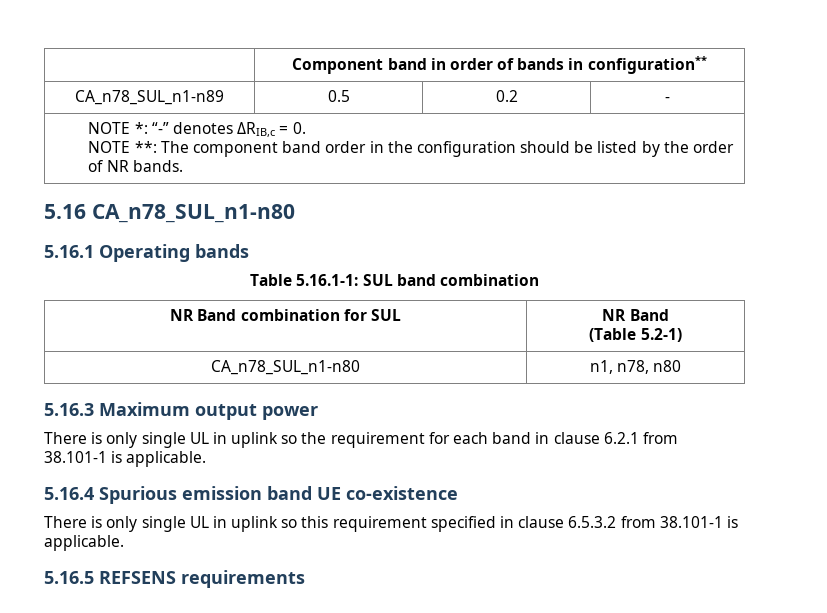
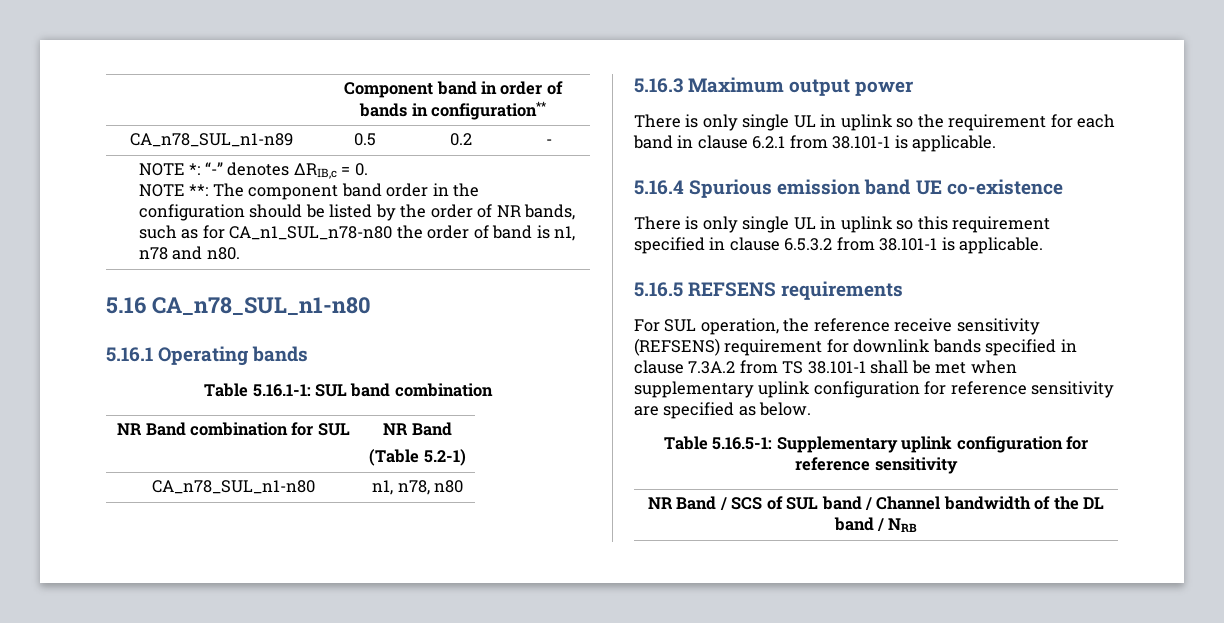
[132,160,183,172] bands. -> [524,204,576,220] [139,225,576,241] [139,246,240,260] bands, such as for CA_n1_SUL_n78-n80 the order of band is n1, n78 and n80.
(305, 579) none -> [634,318,1040,335] [634,338,1077,356] [634,360,1017,374] [634,381,1115,398] [634,402,812,419] [663,436,1089,453] [795,457,958,474] [647,496,1105,511] [833,517,918,532] // For SUL operation, the reference receive sensitivity (REFSENS) requirement for downlink bands specified in clause 7.3A.2 from TS 38.101-1 shall be met when supplementary uplink configuration for reference sensitivity are specified as below. // Table 5.16.5-1: Supplementary uplink configuration for reference sensitivity // NR Band / SCS of SUL band / Channel bandwidth of the DL band / NRB

